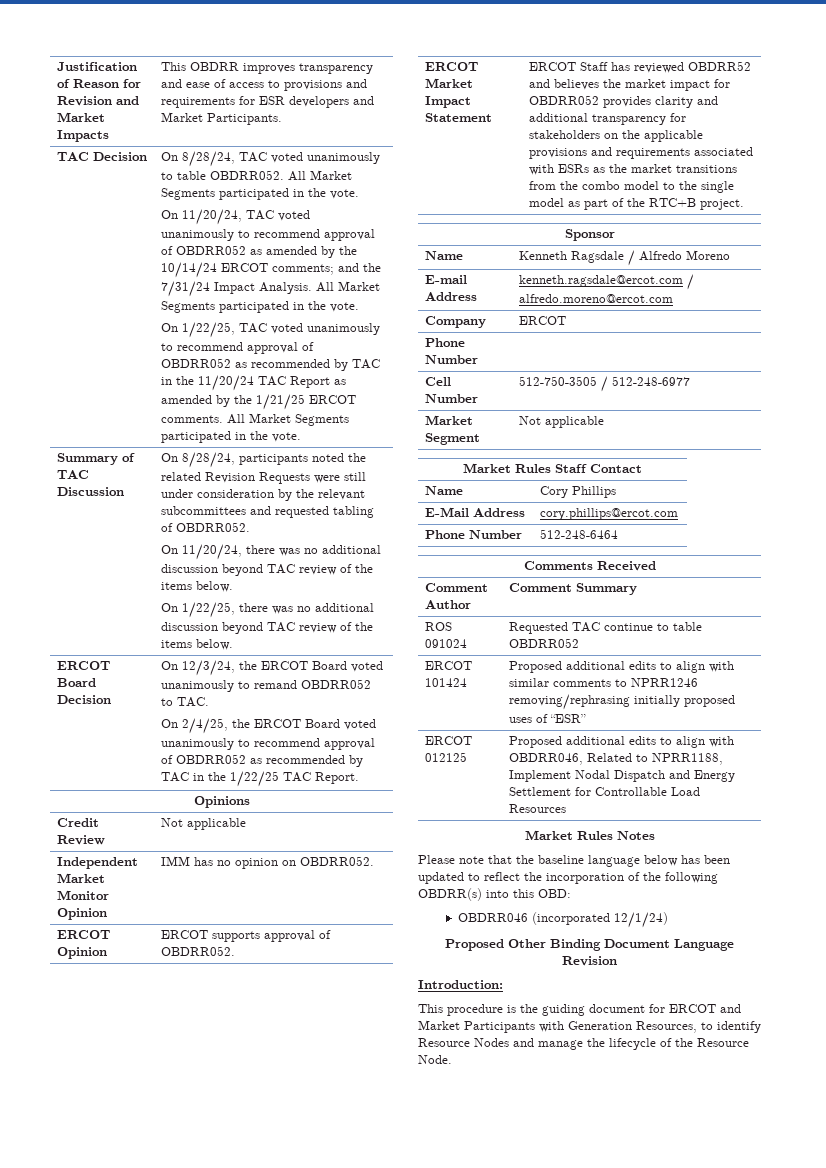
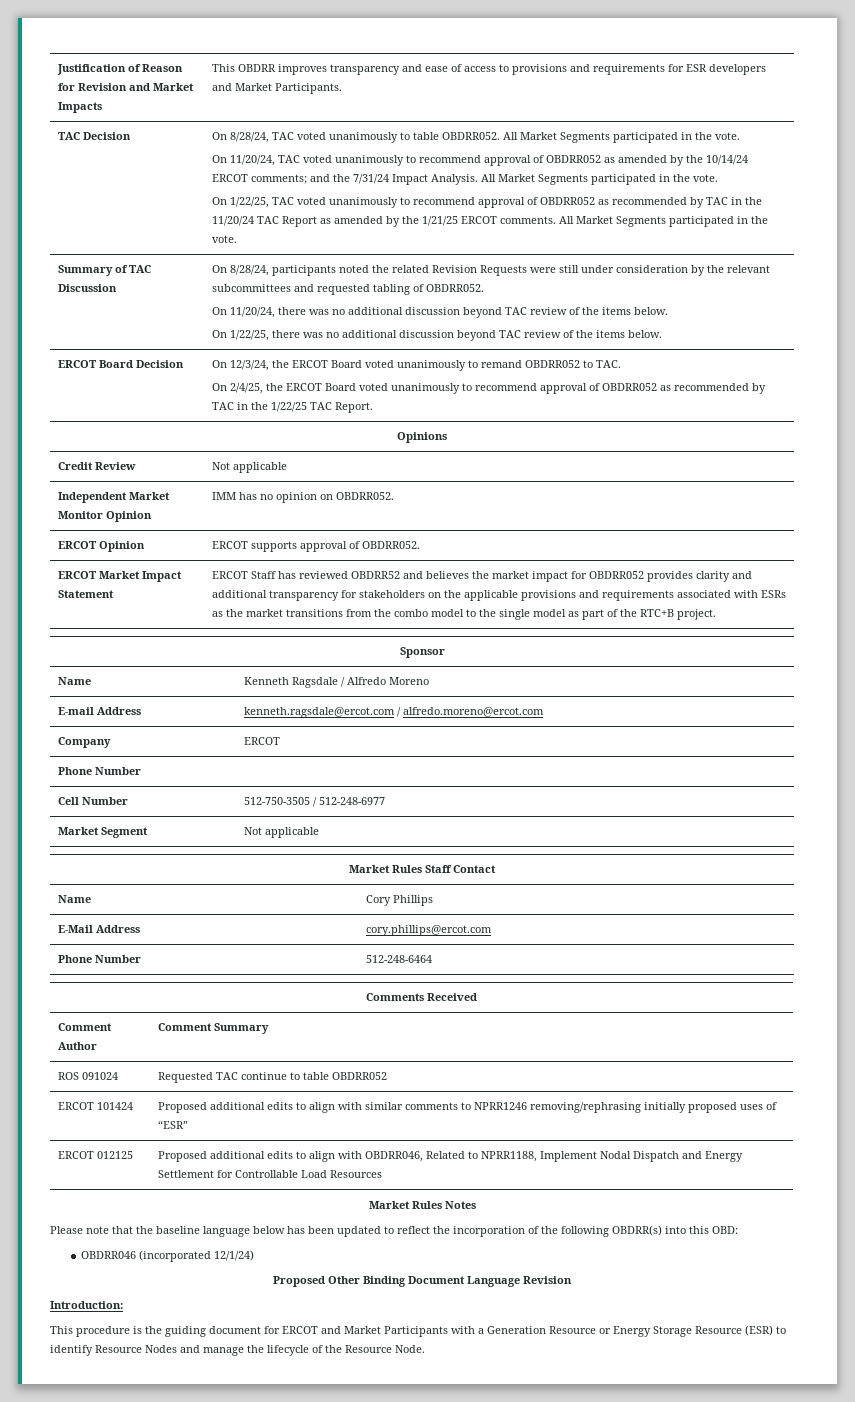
[568,1021,697,1033] Generation Resources, -> [478,1325,773,1337] a Generation Resource or Energy Storage Resource (ESR)

